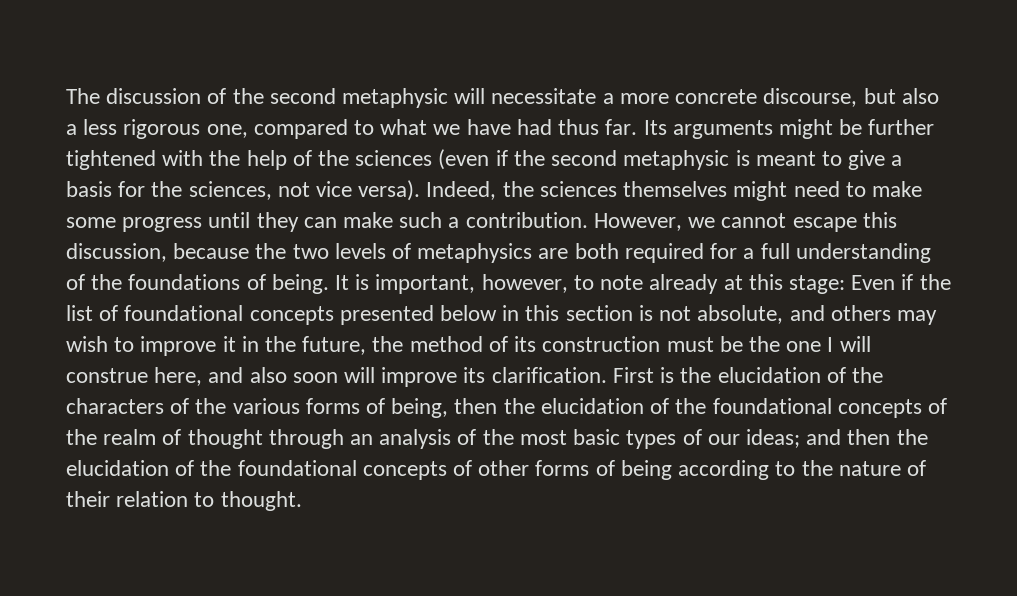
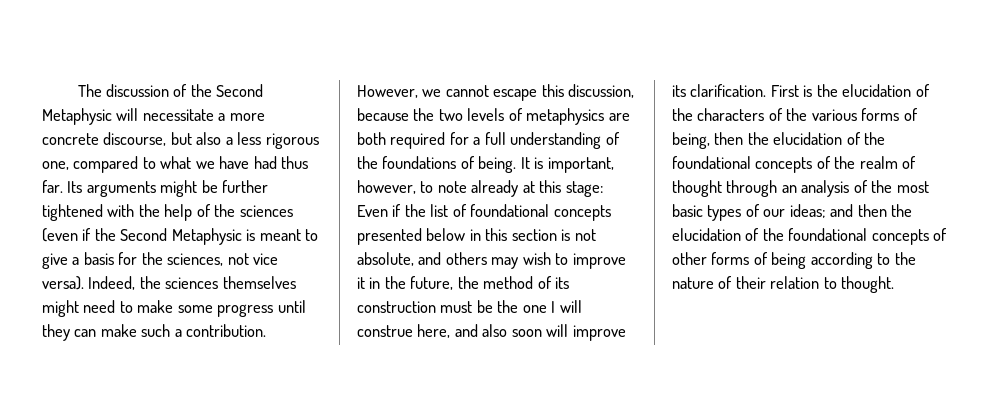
[269,88,449,108] second metaphysic -> [216,84,264,97] [42,108,112,125] Second Metaphysic
[551,150,730,170] second metaphysic -> [120,228,242,245] Second Metaphysic

